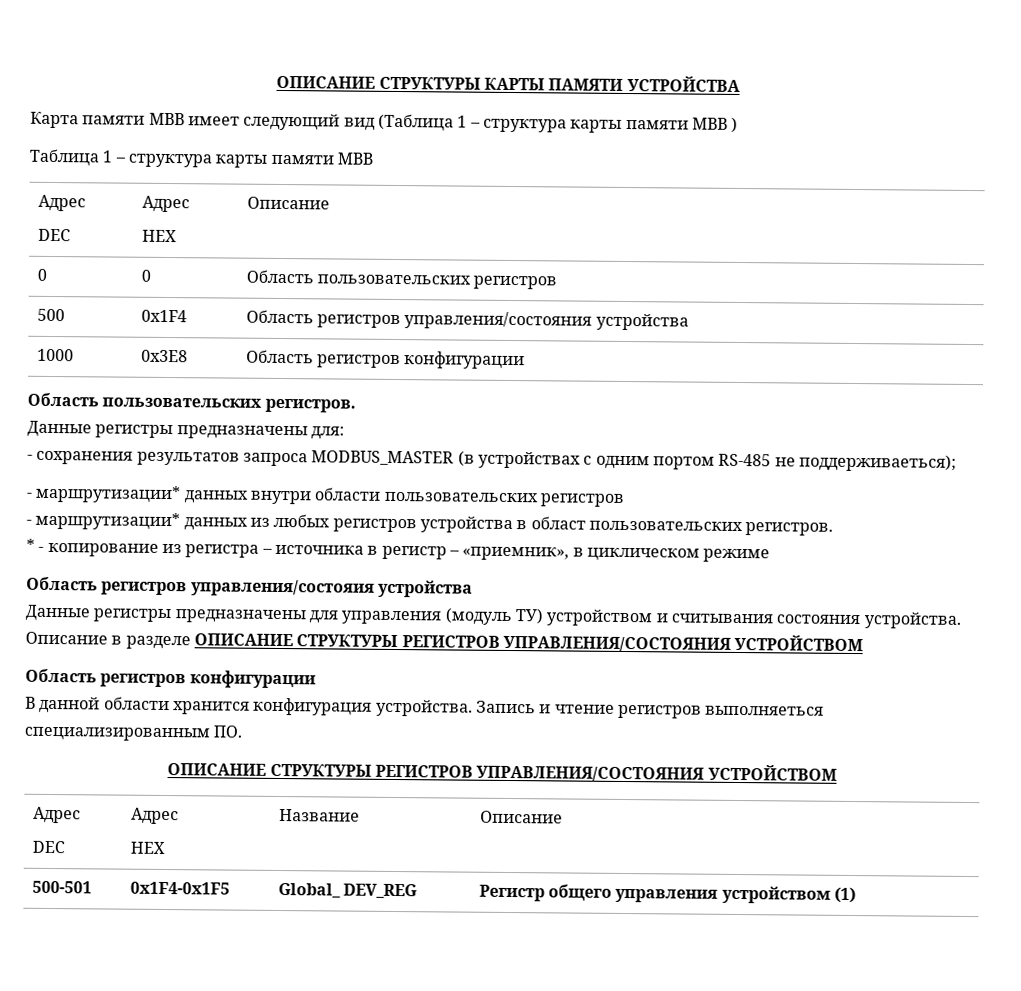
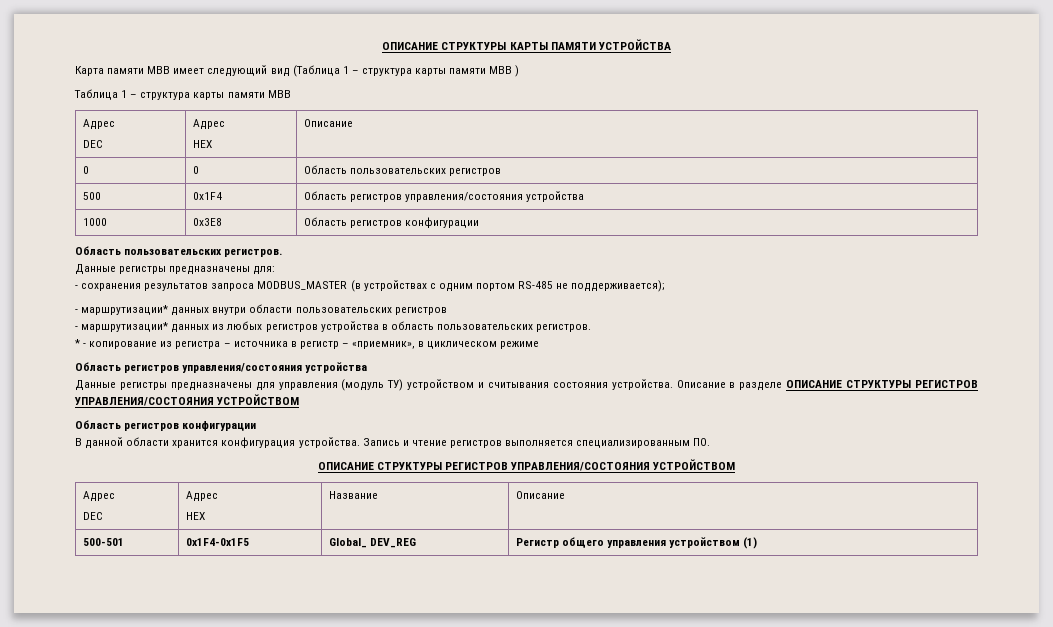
[798,453,957,472] поддерживаеться); -> [571,280,666,292] поддерживается);
[530,516,586,530] област -> [390,321,434,330] область
[190,579,375,597] управления/состояия -> [182,363,303,373] управления/состояния
[705,705,825,716] выполняеться -> [505,440,574,446] выполняется

